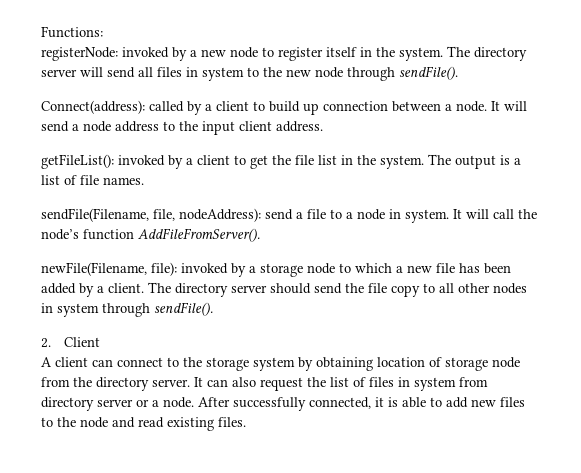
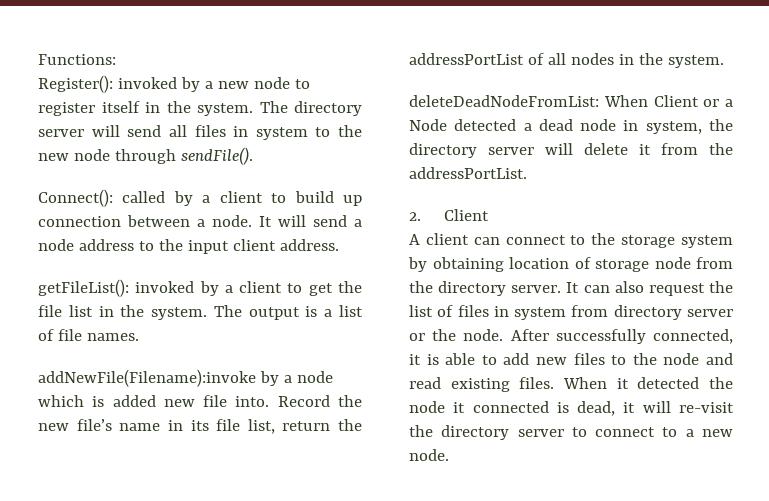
[41,47,118,61] registerNode: -> [38,75,113,93] Register():
[41,100,145,114] Connect(address): -> [38,189,113,207] Connect():
[41,208,537,223] [41,228,260,242] [41,262,511,277] [41,282,527,297] [41,302,213,317] sendFile(Filename, file, nodeAddress): send a file to a node in system. It will call the node’s function AddFileFromServer(). // newFile(Filename, file): invoked by a storage node to which a new file has been added by a client. The directory server should send the file copy to all other nodes in system through sendFile(). -> [38,369,333,387] [38,395,362,407] [38,419,362,434] [409,53,724,68] [409,95,733,107] [409,119,733,134] [409,143,733,158] [409,167,527,179] addNewFile(Filename):invoke by a node which is added new file into. Record the new file’s name in its file list, return the addressPortList of all nodes in the system. // deleteDeadNodeFromList: When Client or a Node detected a dead node in system, the directory server will delete it from the addressPortList.
[152,400,159,407] a -> [432,329,457,341] the
(246, 422) none -> [563,377,733,389] [409,401,734,416] [409,425,733,440] [409,449,449,461] When it detected the node it connected is dead, it will re-visit the directory server to connect to a new node.

